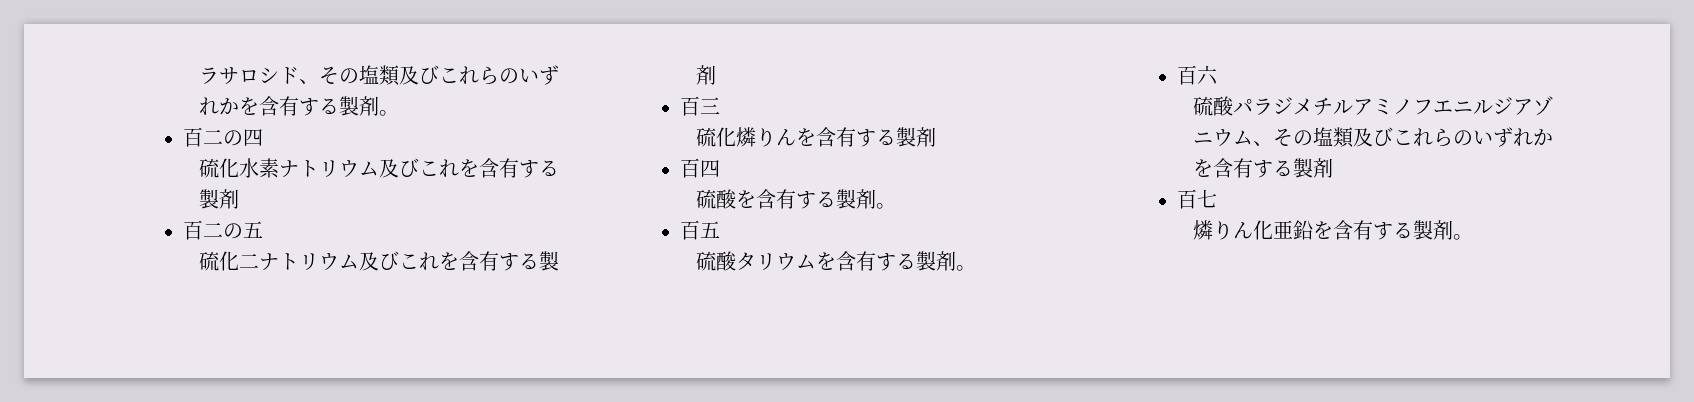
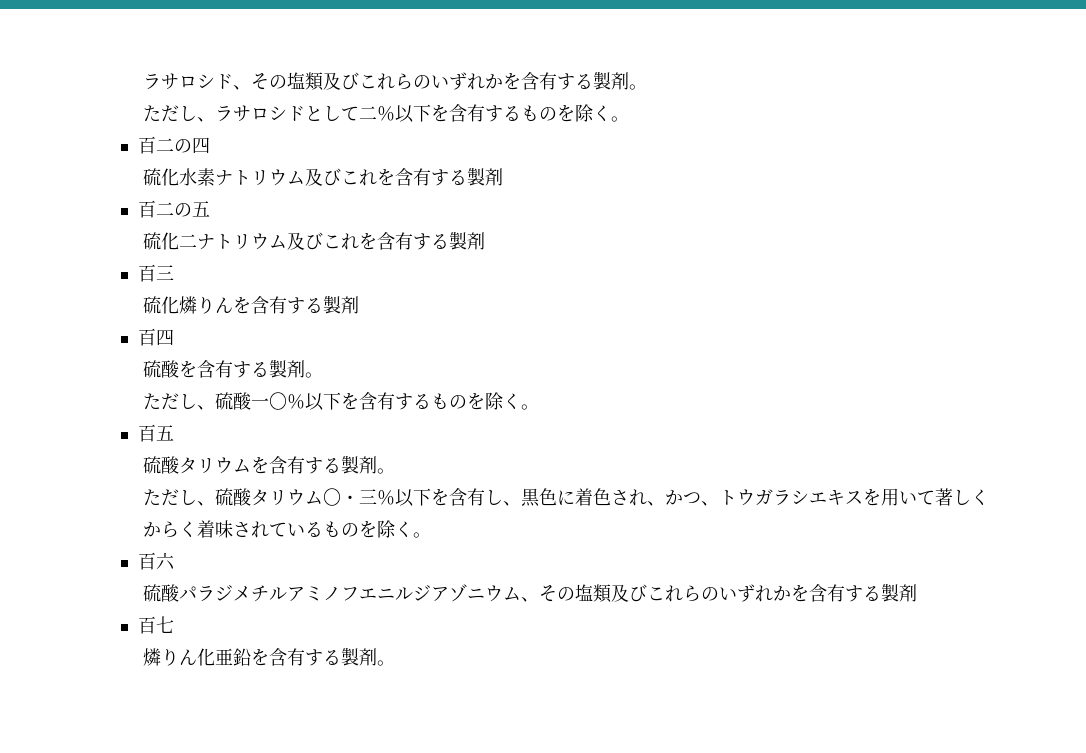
(399, 113) none -> [142,104,629,123] // ただし、ラサロシドとして二％以下を含有するものを除く。
(896, 206) none -> [142,392,539,411] // ただし、硫酸一〇％以下を含有するものを除く。
(976, 268) none -> [142,488,989,507] [142,520,431,538] // ただし、硫酸タリウム〇・三％以下を含有し、黒色に着色され、かつ、トウガラシエキスを用いて著しくからく着味されているものを除く。

